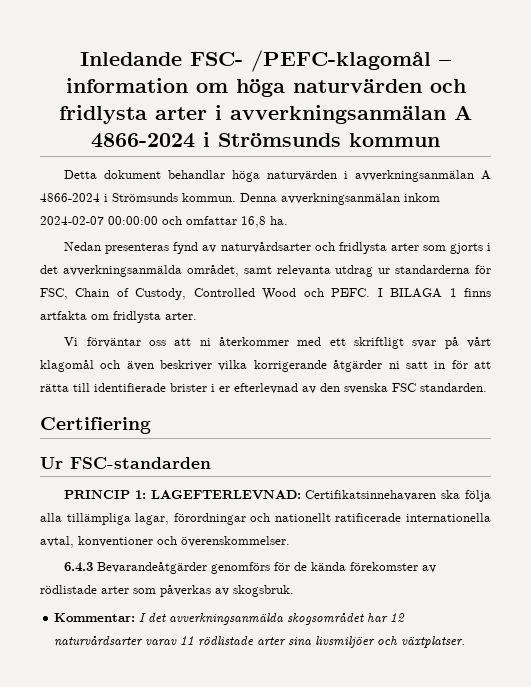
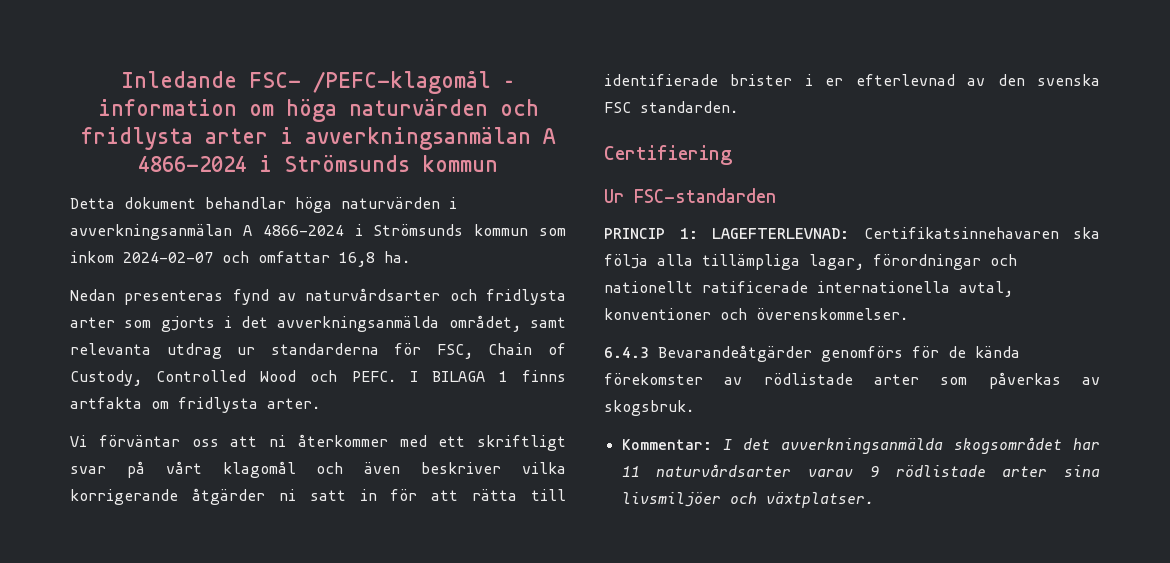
[182,193,400,205] kommun. Denna avverkningsanmälan -> [474,224,566,236] kommun som
[108,216,158,225] 00:00:00 -> (213, 257) none
[390,613,406,622] 12 -> [621,466,640,477] 11
[180,636,195,645] 11 -> [869,466,879,477] 9

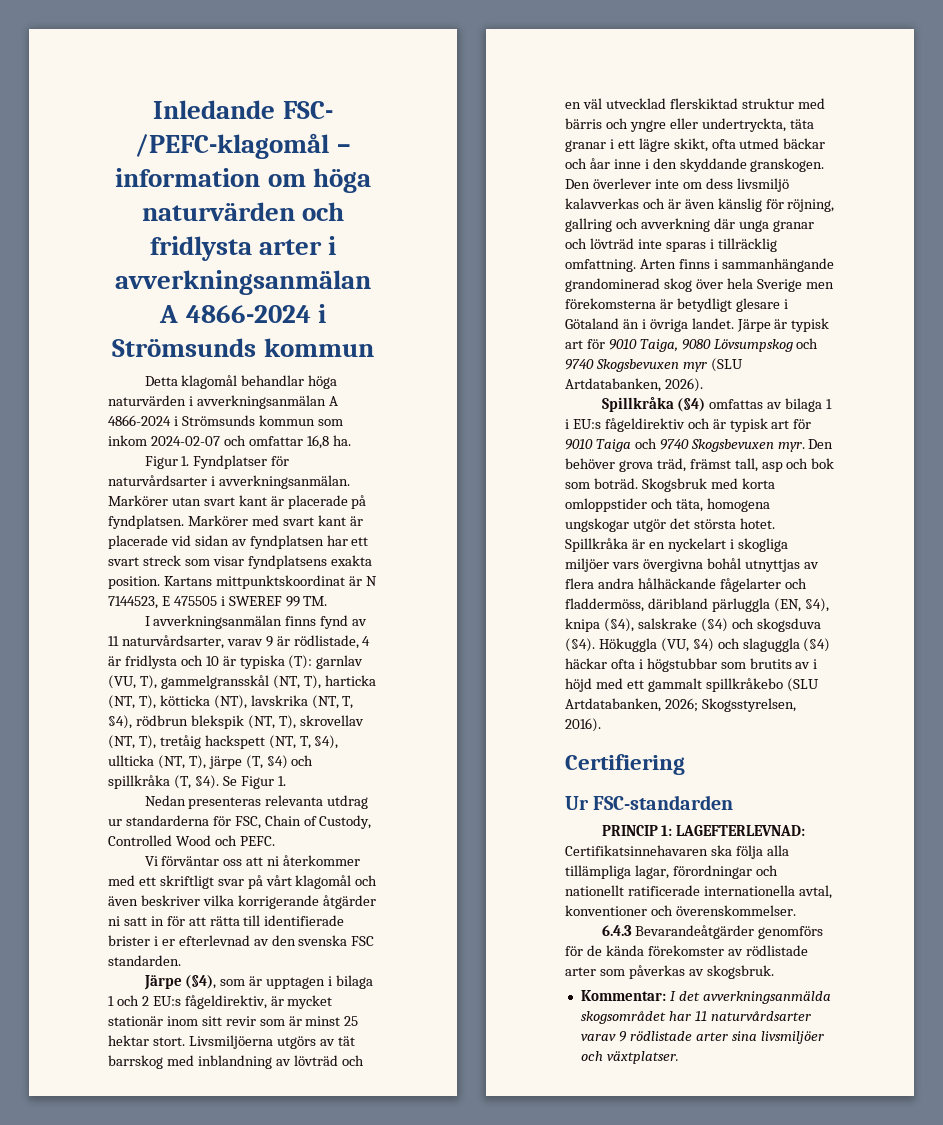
[124,197,196,209] dokument -> [181,375,238,389] klagomål
[70,288,566,305] [70,315,566,332] Nedan presenteras fynd av naturvårdsarter och fridlysta arter som gjorts i det avverkningsanmälda området, samt -> [144,455,290,469] [108,475,350,489] [108,495,367,509] [108,515,363,529] [108,535,369,549] [108,555,372,569] [108,575,377,589] [108,596,328,609] [144,615,368,629] [108,635,371,649] [108,655,364,669] [108,675,376,689] [108,695,354,709] [108,715,364,729] [108,735,339,749] [108,755,314,769] [108,775,286,789] [144,795,262,809] Figur 1. Fyndplatser för naturvårdsarter i avverkningsanmälan. Markörer utan svart kant är placerade på fyndplatsen. Markörer med svart kant är placerade vid sidan av fyndplatsen har ett svart streck som visar fyndplatsens exakta position. Kartans mittpunktskoordinat är N 7144523, E 475505 i SWEREF 99 TM. // I avverkningsanmälan finns fynd av 11 naturvårdsarter, varav 9 är rödlistade, 4 är fridlysta och 10 är typiska (T): garnlav (VU, T), gammelgransskål (NT, T), harticka (NT, T), kötticka (NT), lavskrika (NT, T, §4), rödbrun blekspik (NT, T), skrovellav (NT, T), tretåig hackspett (NT, T, §4), ullticka (NT, T), järpe (T, §4) och spillkråka (T, §4). Se Figur 1. // Nedan presenteras
[409,370,566,382] [70,397,320,413] I BILAGA 1 finns artfakta om fridlysta arter. -> (275, 841) none
(738, 107) none -> [143,975,374,990] [108,995,333,1009] [108,1016,359,1026] [108,1035,355,1049] [108,1055,364,1069] [565,98,825,109] [565,118,814,132] [565,138,826,152] [565,158,825,172] [565,178,789,192] [565,198,835,212] [565,218,814,232] [565,238,777,252] [565,258,834,272] [565,278,834,292] [565,298,788,312] [565,318,830,332] [565,338,819,352] [565,358,743,372] [565,378,703,392] [601,397,833,412] [565,418,812,432] [565,438,834,452] [565,458,835,472] [565,478,775,492] [565,498,770,512] [565,518,775,532] [565,538,788,552] [565,558,819,572] [565,578,807,592] [565,598,829,612] [565,618,821,632] [565,638,831,652] [565,658,818,672] [565,678,819,692] [565,698,796,712] [565,718,601,732] // Järpe (§4), som är upptagen i bilaga 1 och 2 EU:s fågeldirektiv, är mycket stationär inom sitt revir som är minst 25 hektar stort. Livsmiljöerna utgörs av tät barrskog med inblandning av lövträd och en väl utvecklad flerskiktad struktur med bärris och yngre eller undertryckta, täta granar i ett lägre skikt, ofta utmed bäckar och åar inne i den skyddande granskogen. Den överlever inte om dess livsmiljö kalavverkas och är även känslig för röjning, gallring och avverkning där unga granar och lövträd inte sparas i tillräcklig omfattning. Arten finns i sammanhängande grandominerad skog över hela Sverige men förekomsterna är betydligt glesare i Götaland än i övriga landet. Järpe är typisk art för 9010 Taiga, 9080 Lövsumpskog och 9740 Skogsbevuxen myr (SLU Artdatabanken, 2026). // Spillkråka (§4) omfattas av bilaga 1 i EU:s fågeldirektiv och är typisk art för 9010 Taiga och 9740 Skogsbevuxen myr. Den behöver grova träd, främst tall, asp och bok som boträd. Skogsbruk med korta omloppstider och täta, homogena ungskogar utgör det största hotet. Spillkråka är en nyckelart i skogliga miljöer vars övergivna bohål utnyttjas av flera andra hålhäckande fågelarter och fladdermöss, däribland pärluggla (EN, §4), knipa (§4), salskrake (§4) och skogsduva (§4). Hökuggla (VU, §4) och slaguggla (§4) häckar ofta i högstubbar som brutits av i höjd med ett gammalt spillkråkebo (SLU Artdatabanken, 2026; Skogsstyrelsen, 2016).

